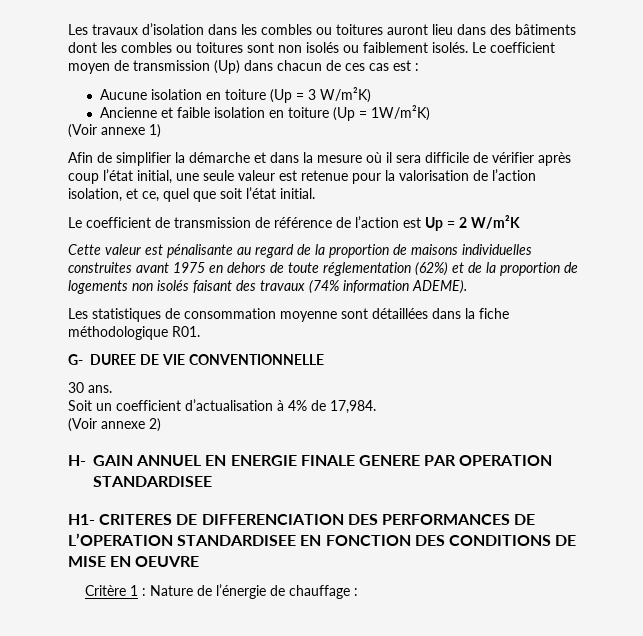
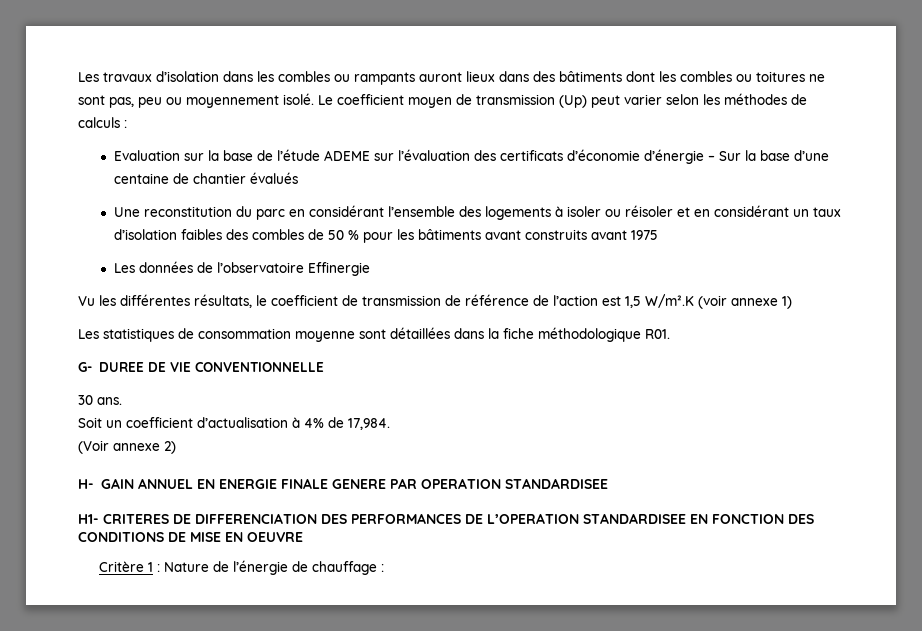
[336,24,453,35] toitures auront lieu -> [354,71,495,85] rampants auront lieux
[247,42,468,53] sont non isolés ou faiblement isolés. -> [809,74,825,82] [78,93,314,108] ne sont pas, peu ou moyennement isolé.
[244,60,419,71] [100,87,372,103] [100,105,431,121] [68,124,161,138] [68,152,571,166] [68,169,536,184] [68,187,315,202] [68,217,82,228] dans chacun de ces cas est : // Aucune isolation en toiture (Up = 3 W/m²K) // Ancienne et faible isolation en toiture (Up = 1W/m²K) // (Voir annexe 1) // Afin de simplifier la démarche et dans la mesure où il sera difficile de vérifier après coup l’état initial, une seule valeur est retenue pour la valorisation de l’action isolation, et ce, quel que soit l’état initial. // Le -> [591,93,807,108] [78,117,127,128] [113,149,829,164] [113,172,298,184] [113,205,841,220] [113,229,658,243] [113,261,370,276] [78,294,267,308] peut varier selon les méthodes de calculs : // Evaluation sur la base de l’étude ADEME sur l’évaluation des certificats d’économie d’énergie – Sur la base d’une centaine de chantier évalués // Une reconstitution du parc en considérant l’ensemble des logements à isoler ou réisoler et en considérant un taux d’isolation faibles des combles de 50 % pour les bâtiments avant construits avant 1975 // Les données de l’observatoire Effinergie // Vu les différentes résultats, le
[425,215,520,231] [68,244,532,258] [68,262,578,276] [68,280,467,294] Up = 2 W/m²K // Cette valeur est pénalisante au regard de la proportion de maisons individuelles construites avant 1975 en dehors de toute réglementation (62%) et de la proportion de logements non isolés faisant des travaux (74% information ADEME). -> [625,294,792,309] 1,5 W/m².K (voir annexe 1)

